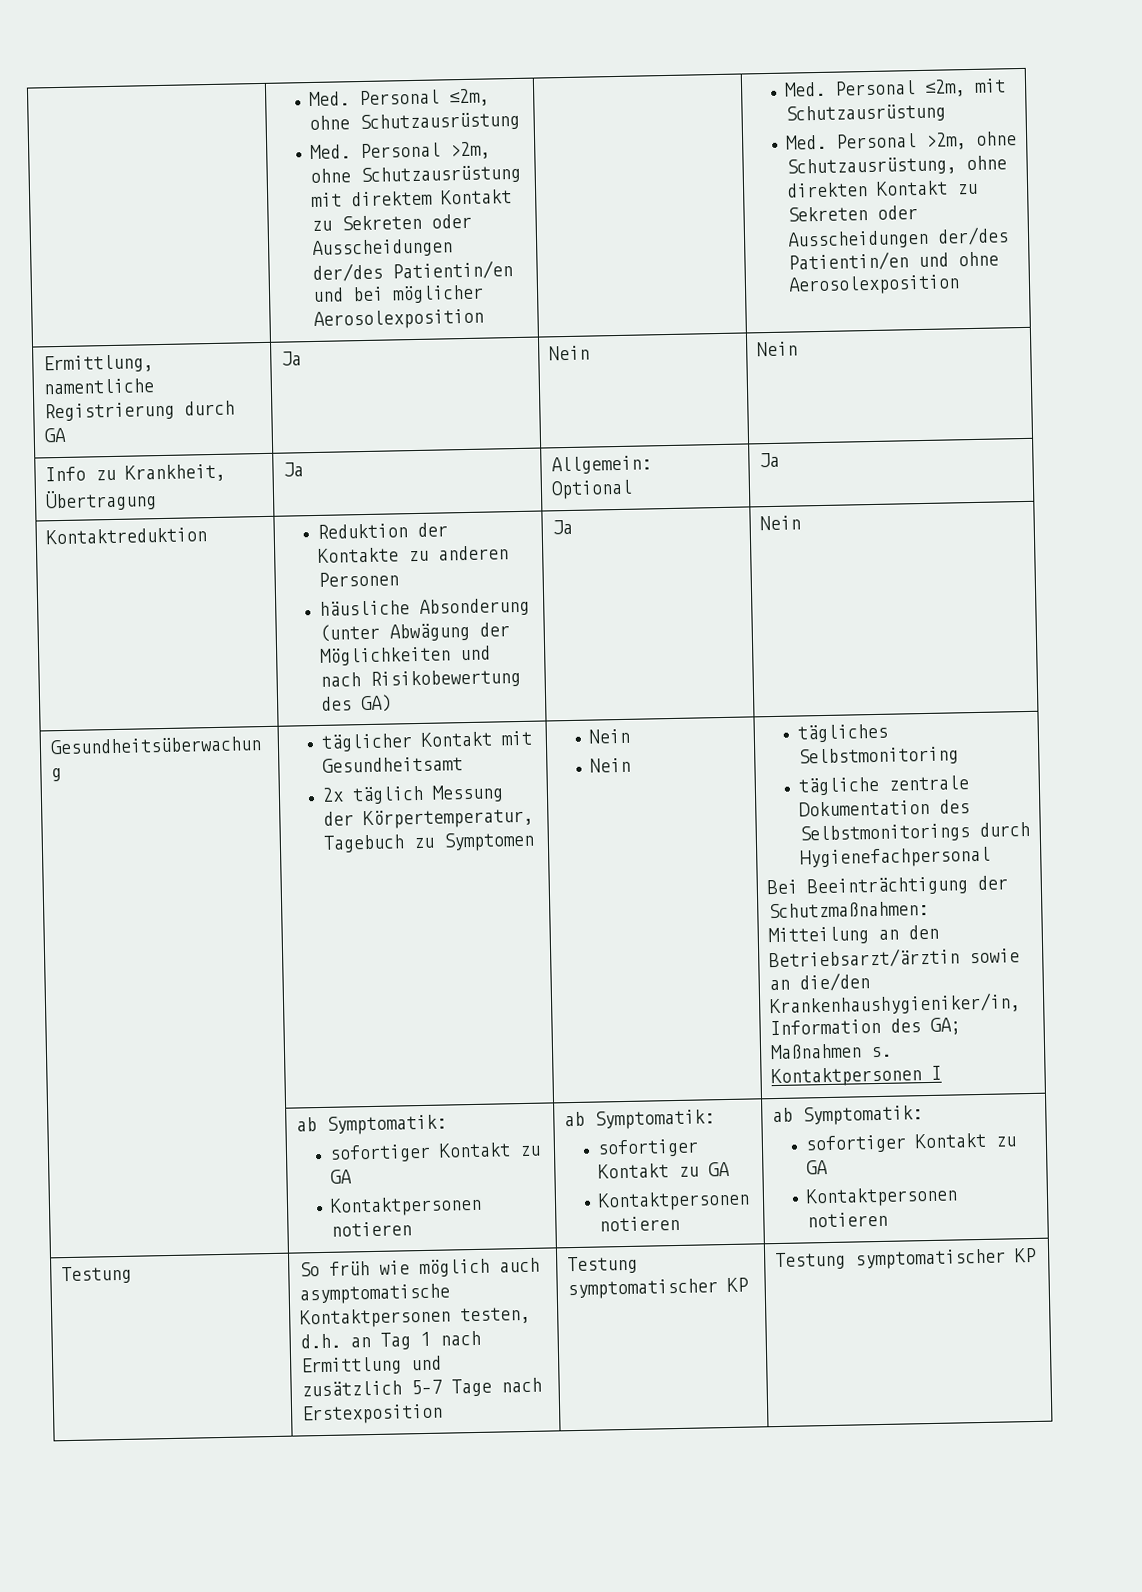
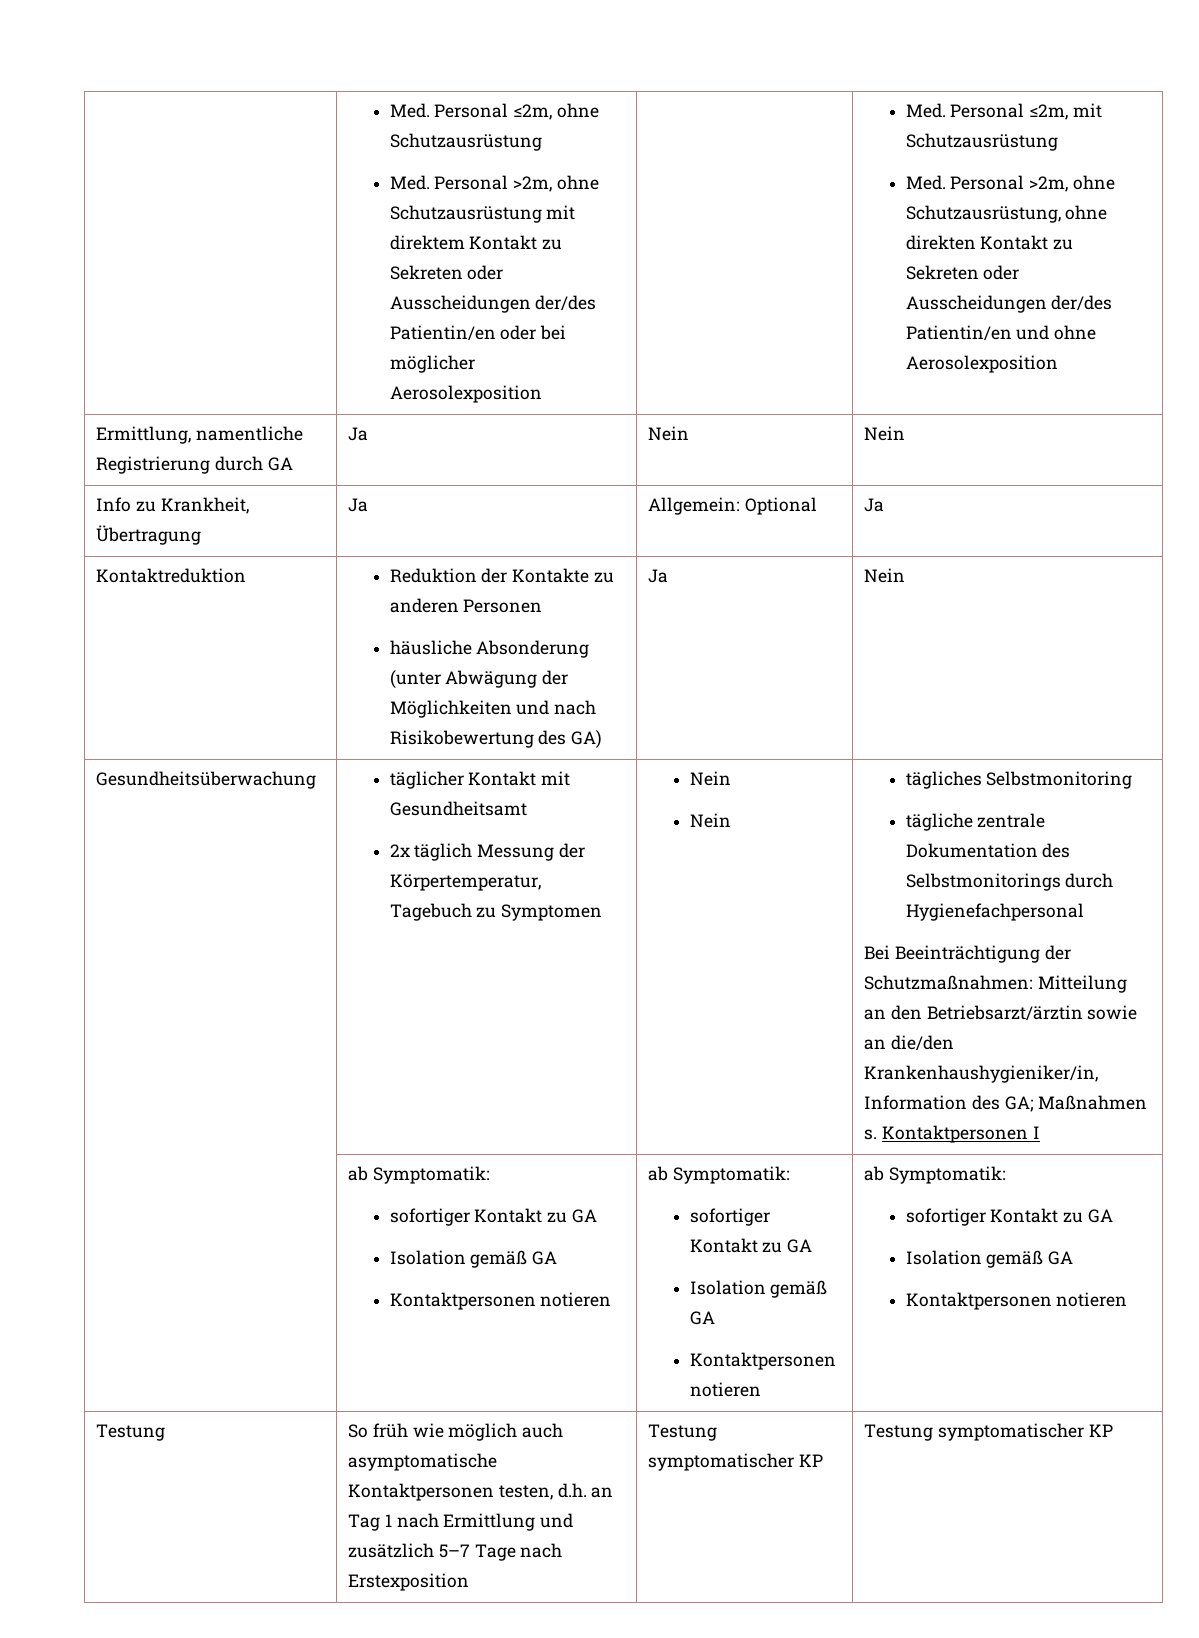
[311,287,344,303] und -> [500,325,537,340] oder
[329,1195,482,1217] [330,1221,412,1237] [563,1109,715,1130] [596,1138,699,1158] [597,1161,730,1179] [597,1190,750,1212] [598,1215,680,1232] [771,1105,923,1126] [804,1132,1016,1154] [805,1160,828,1175] // Kontaktpersonen notieren | ab Symptomatik: // sofortiger Kontakt zu GA // Kontaktpersonen notieren | ab Symptomatik: // sofortiger Kontakt zu GA -> [389,1250,558,1268] [389,1292,612,1310] [648,1166,790,1184] [689,1208,770,1226] [689,1238,813,1253] [689,1280,828,1298] [689,1311,715,1325] [689,1352,836,1370] [689,1382,761,1397] [864,1166,1006,1184] [905,1208,1113,1226] [905,1250,1074,1268] // Isolation gemäß GA // Kontaktpersonen notieren | ab Symptomatik: // sofortiger Kontakt zu GA // Isolation gemäß GA // Kontaktpersonen notieren | ab Symptomatik: // sofortiger Kontakt zu GA // Isolation gemäß GA

